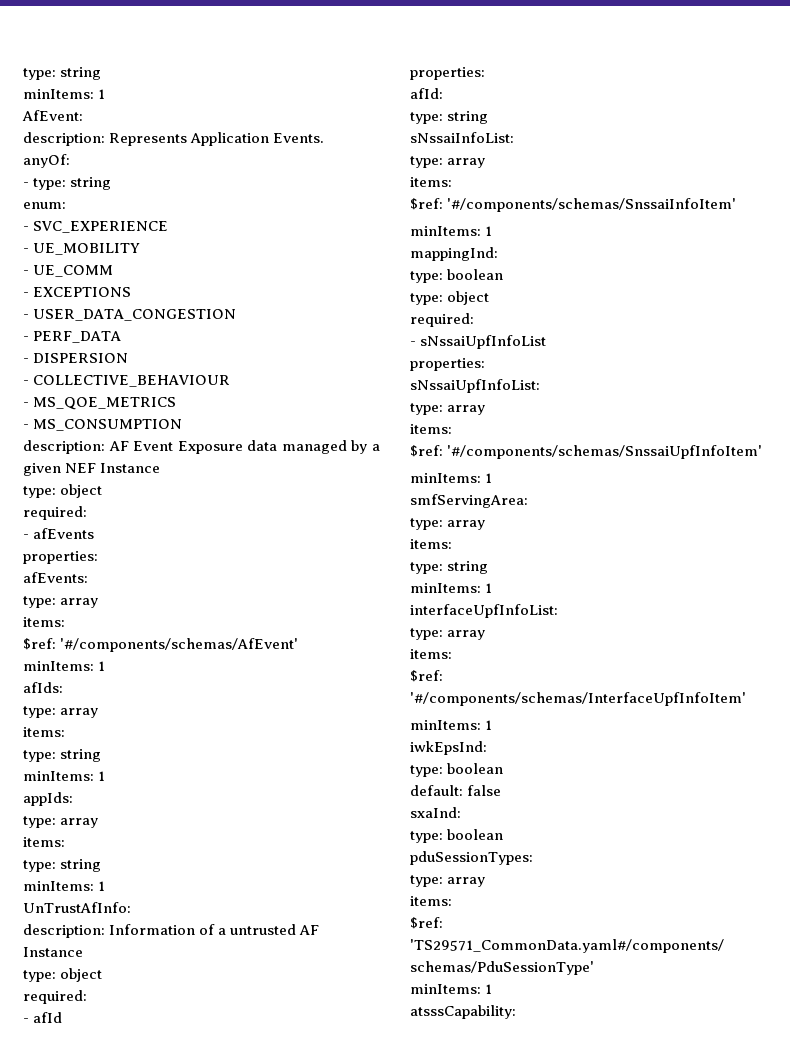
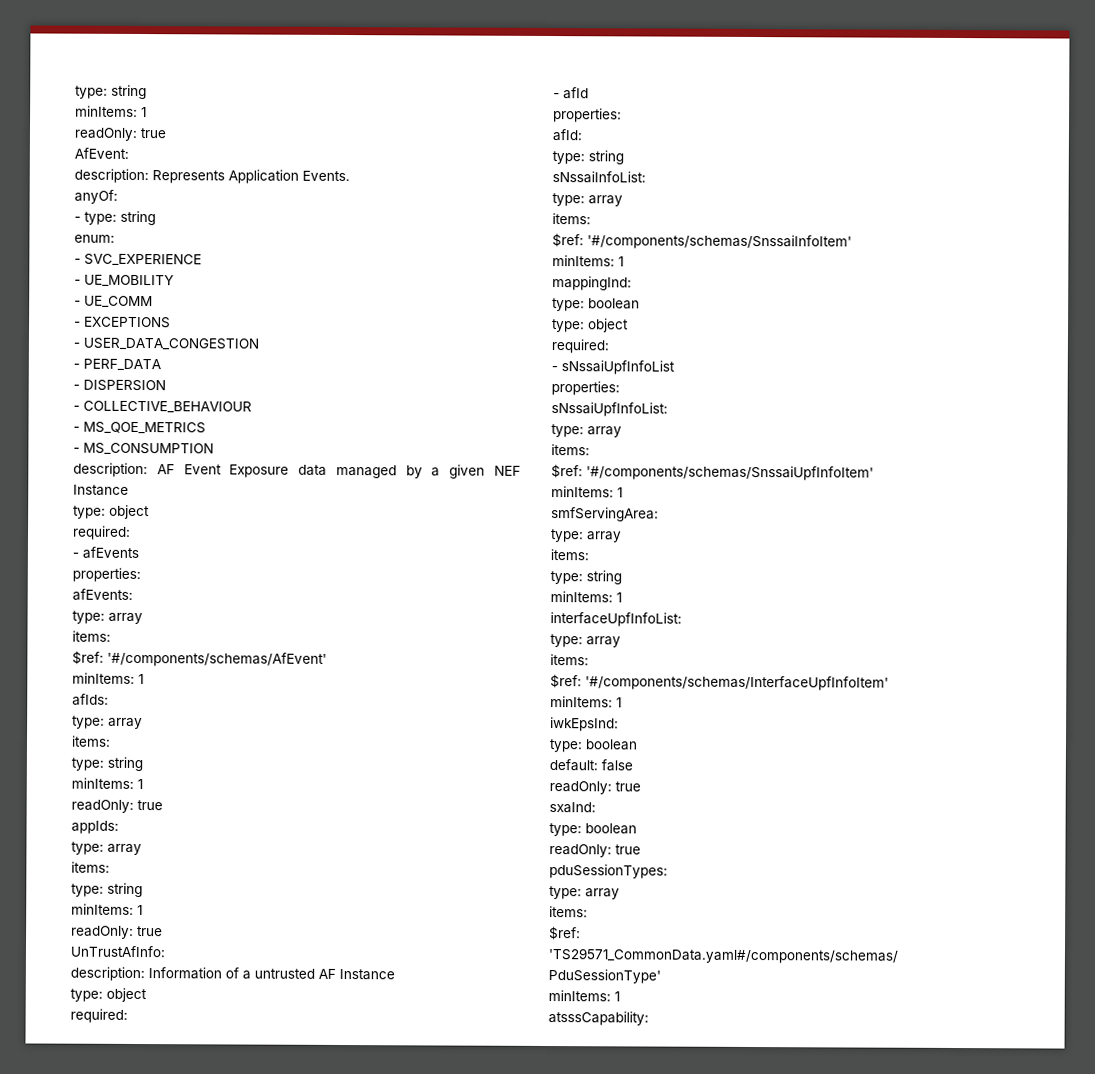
[23,67,102,80] [23,89,106,99] type: string // minItems: 1 -> [75,84,147,100] [75,105,147,118] [74,127,166,141] type: string // minItems: 1 // readOnly: true
(106, 776) none -> [71,799,163,813] // readOnly: true
(106, 886) none -> [71,925,163,939] // readOnly: true
(502, 790) none -> [549,781,641,795] // readOnly: true
(504, 834) none -> [549,844,641,858] // readOnly: true

